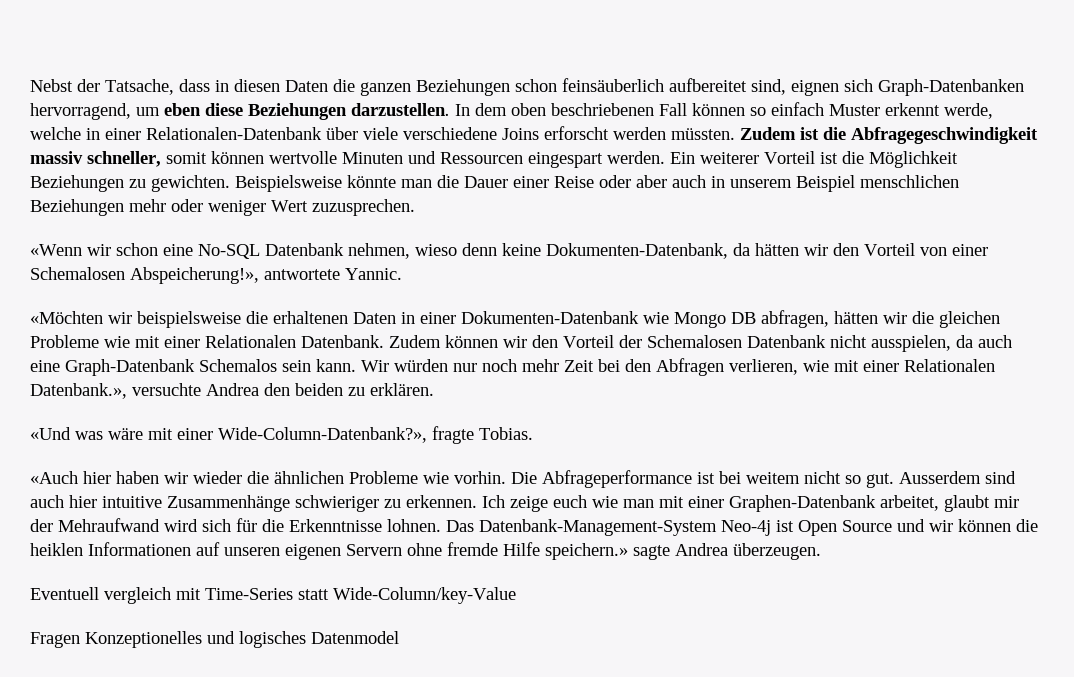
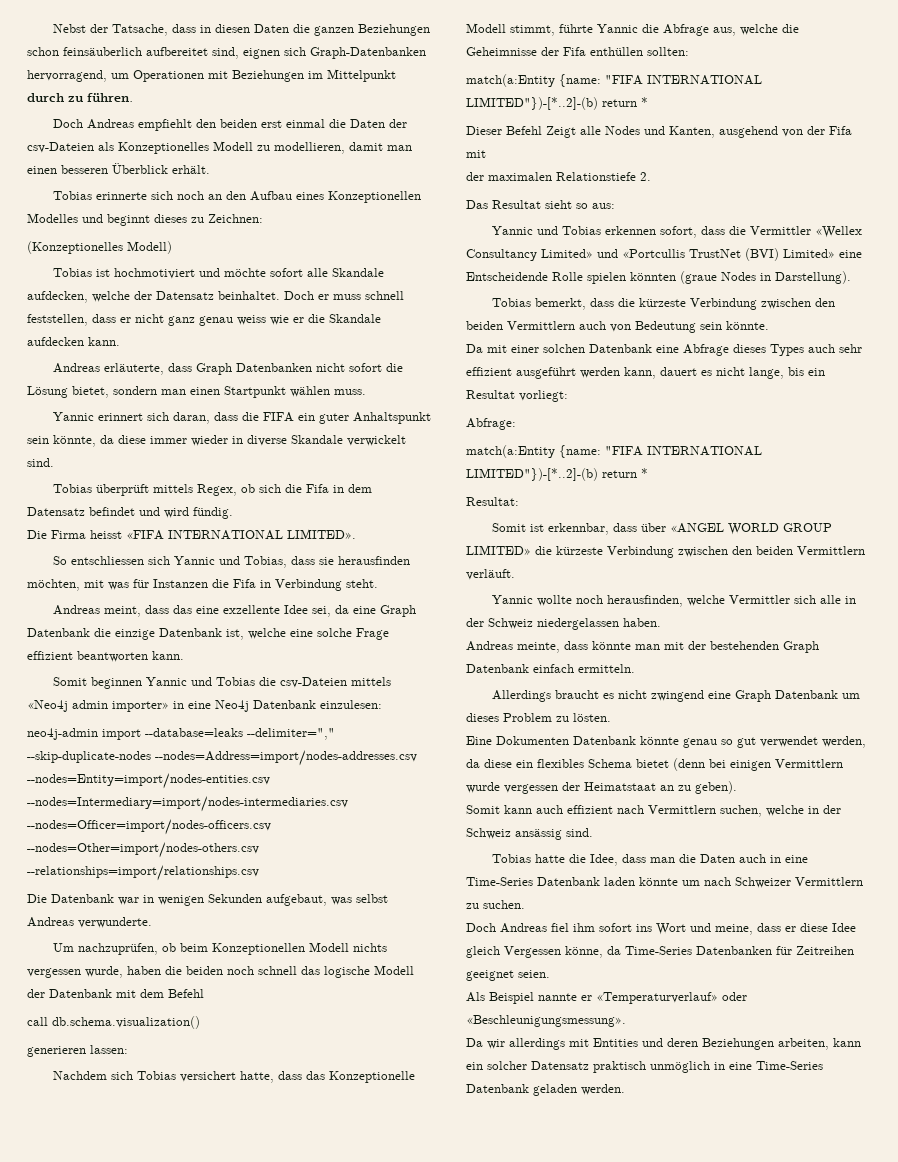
[164,102,993,120] [30,126,1038,144] [30,151,958,168] [30,175,959,192] [30,199,415,216] [30,243,988,259] [30,267,402,284] [30,310,1000,328] [30,335,1012,352] [30,358,995,376] [30,383,434,399] [30,426,533,444] [30,470,1016,488] [30,495,1019,512] [30,518,1038,536] [30,542,821,560] [30,587,516,604] [30,631,399,648] eben diese Beziehungen darzustellen. In dem oben beschriebenen Fall können so einfach Muster erkennt werde, welche in einer Relationalen-Datenbank über viele verschiedene Joins erforscht werden müssten. Zudem ist die Abfragegeschwindigkeit massiv schneller, somit können wertvolle Minuten und Ressourcen eingespart werden. Ein weiterer Vorteil ist die Möglichkeit Beziehungen zu gewichten. Beispielsweise könnte man die Dauer einer Reise oder aber auch in unserem Beispiel menschlichen Beziehungen mehr oder weniger Wert zuzusprechen. // «Wenn wir schon eine No-SQL Datenbank nehmen, wieso denn keine Dokumenten-Datenbank, da hätten wir den Vorteil von einer Schemalosen Abspeicherung!», antwortete Yannic. // «Möchten wir beispielsweise die erhaltenen Daten in einer Dokumenten-Datenbank wie Mongo DB abfragen, hätten wir die gleichen Probleme wie mit einer Relationalen Datenbank. Zudem können wir den Vorteil der Schemalosen Datenbank nicht ausspielen, da auch eine Graph-Datenbank Schemalos sein kann. Wir würden nur noch mehr Zeit bei den Abfragen verlieren, wie mit einer Relationalen Datenbank.», versuchte Andrea den beiden zu erklären. // «Und was wäre mit einer Wide-Column-Datenbank?», fragte Tobias. // «Auch hier haben wir wieder die ähnlichen Probleme wie vorhin. Die Abfrageperformance ist bei weitem nicht so gut. Ausserdem sind auch hier intuitive Zusammenhänge schwieriger zu erkennen. Ich zeige euch wie man mit einer Graphen-Datenbank arbeitet, glaubt mir der Mehraufwand wird sich für die Erkenntnisse lohnen. Das Datenbank-Management-System Neo-4j ist Open Source und wir können die heiklen Informationen auf unseren eigenen Servern ohne fremde Hilfe speichern.» sagte Andrea überzeugen. // Eventuell vergleich mit Time-Series statt Wide-Column/key-Value // Fragen Konzeptionelles und logisches Datenmodel -> [133,69,396,82] [27,93,133,102] [52,119,407,131] [27,141,412,154] [27,163,210,174] [52,191,421,203] [27,213,263,226] [27,241,172,254] [52,268,384,279] [27,291,404,303] [27,314,381,326] [27,337,120,346] [52,363,403,375] [27,386,366,398] [52,412,431,424] [27,435,406,447] [27,458,54,467] [52,484,372,496] [27,507,233,519] [27,529,356,540] [52,556,410,568] [27,579,378,591] [52,605,416,617] [27,628,389,640] [27,651,184,662] [52,677,391,689] [27,700,382,712] [27,728,335,740] [27,750,417,766] [27,773,270,789] [27,796,348,812] [27,819,271,835] [27,842,259,858] [27,865,259,881] [27,894,388,906] [27,917,152,928] [52,942,387,955] [27,965,414,978] [27,989,204,998] [27,1016,200,1029] [27,1045,128,1057] [52,1071,415,1083] [466,23,799,36] [466,47,689,56] [466,74,762,87] [466,97,648,110] [466,126,852,138] [466,150,486,158] [466,172,651,181] [466,200,615,209] [491,226,862,238] [466,248,862,261] [466,271,851,284] [491,298,835,310] [466,321,769,333] [466,344,862,356] [466,367,825,379] [466,390,568,402] [466,418,516,430] [466,445,762,458] [466,468,648,481] [466,497,519,506] [491,523,832,535] [466,545,865,558] [466,569,515,580] [491,595,856,607] [466,618,661,630] [466,641,819,653] [466,664,635,673] [491,690,860,702] [466,713,611,722] [466,736,866,748] [466,758,843,771] [466,781,737,794] [466,805,841,817] [466,828,593,840] [491,854,808,866] [466,877,863,888] [466,900,525,909] [466,923,856,935] [466,946,854,958] [466,970,550,981] [466,992,747,1004] [466,1015,626,1027] [466,1038,861,1050] [466,1061,823,1073] [466,1084,625,1096] Operationen mit Beziehungen im Mittelpunkt durch zu führen. // Doch Andreas empfiehlt den beiden erst einmal die Daten der csv-Dateien als Konzeptionelles Modell zu modellieren, damit man einen besseren Überblick erhält. // Tobias erinnerte sich noch an den Aufbau eines Konzeptionellen Modelles und beginnt dieses zu Zeichnen: // (Konzeptionelles Modell) // Tobias ist hochmotiviert und möchte sofort alle Skandale aufdecken, welche der Datensatz beinhaltet. Doch er muss schnell feststellen, dass er nicht ganz genau weiss wie er die Skandale aufdecken kann. // Andreas erläuterte, dass Graph Datenbanken nicht sofort die Lösung bietet, sondern man einen Startpunkt wählen muss. // Yannic erinnert sich daran, dass die FIFA ein guter Anhaltspunkt sein könnte, da diese immer wieder in diverse Skandale verwickelt sind. // Tobias überprüft mittels Regex, ob sich die Fifa in dem Datensatz befindet und wird fündig. // Die Firma heisst «FIFA INTERNATIONAL LIMITED». // So entschliessen sich Yannic und Tobias, dass sie herausfinden möchten, mit was für Instanzen die Fifa in Verbindung steht. // Andreas meint, dass das eine exzellente Idee sei, da eine Graph Datenbank die einzige Datenbank ist, welche eine solche Frage effizient beantworten kann. // Somit beginnen Yannic und Tobias die csv-Dateien mittels «Neo4j admin importer» in eine Neo4j Datenbank einzulesen: // neo4j-admin import --database=leaks --delimiter="," --skip-duplicate-nodes --nodes=Address=import/nodes-addresses.csv --nodes=Entity=import/nodes-entities.csv --nodes=Intermediary=import/nodes-intermediaries.csv --nodes=Officer=import/nodes-officers.csv --nodes=Other=import/nodes-others.csv --relationships=import/relationships.csv // Die Datenbank war in wenigen Sekunden aufgebaut, was selbst Andreas verwunderte. // Um nachzuprüfen, ob beim Konzeptionellen Modell nichts vergessen wurde, haben die beiden noch schnell das logische Modell der Datenbank mit dem Befehl // call db.schema.visualization() // generieren lassen: // Nachdem sich Tobias versichert hatte, dass das Konzeptionelle Modell stimmt, führte Yannic die Abfrage aus, welche die Geheimnisse der Fifa enthüllen sollten: // match(a:Entity {name: "FIFA INTERNATIONAL LIMITED"})-[*..2]-(b) return * // Dieser Befehl Zeigt alle Nodes und Kanten, ausgehend von der Fifa mit // der maximalen Relationstiefe 2. // Das Resultat sieht so aus: // Yannic und Tobias erkennen sofort, dass die Vermittler «Wellex Consultancy Limited» und «Portcullis TrustNet (BVI) Limited» eine Entscheidende Rolle spielen könnten (graue Nodes in Darstellung). // Tobias bemerkt, dass die kürzeste Verbindung zwischen den beiden Vermittlern auch von Bedeutung sein könnte. // Da mit einer solchen Datenbank eine Abfrage dieses Types auch sehr effizient ausgeführt werden kann, dauert es nicht lange, bis ein Resultat vorliegt: // Abfrage: // match(a:Entity {name: "FIFA INTERNATIONAL LIMITED"})-[*..2]-(b) return * // Resultat: // Somit ist erkennbar, dass über «ANGEL WORLD GROUP LIMITED» die kürzeste Verbindung zwischen den beiden Vermittlern verläuft. // Yannic wollte noch herausfinden, welche Vermittler sich alle in der Schweiz niedergelassen haben. // Andreas meinte, dass könnte man mit der bestehenden Graph Datenbank einfach ermitteln. // Allerdings braucht es nicht zwingend eine Graph Datenbank um dieses Problem zu lösten. // Eine Dokumenten Datenbank könnte genau so gut verwendet werden, da diese ein flexibles Schema bietet (denn bei einigen Vermittlern wurde vergessen der Heimatstaat an zu geben). // Somit kann auch effizient nach Vermittlern suchen, welche in der Schweiz ansässig sind. // Tobias hatte die Idee, dass man die Daten auch in eine Time-Series Datenbank laden könnte um nach Schweizer Vermittlern zu suchen. // Doch Andreas fiel ihm sofort ins Wort und meine, dass er diese Idee gleich Vergessen könne, da Time-Series Datenbanken für Zeitreihen geeignet seien. // Als Beispiel nannte er «Temperaturverlauf» oder «Beschleunigungsmessung». // Da wir allerdings mit Entities und deren Beziehungen arbeiten, kann ein solcher Datensatz praktisch unmöglich in eine Time-Series Datenbank geladen werden.

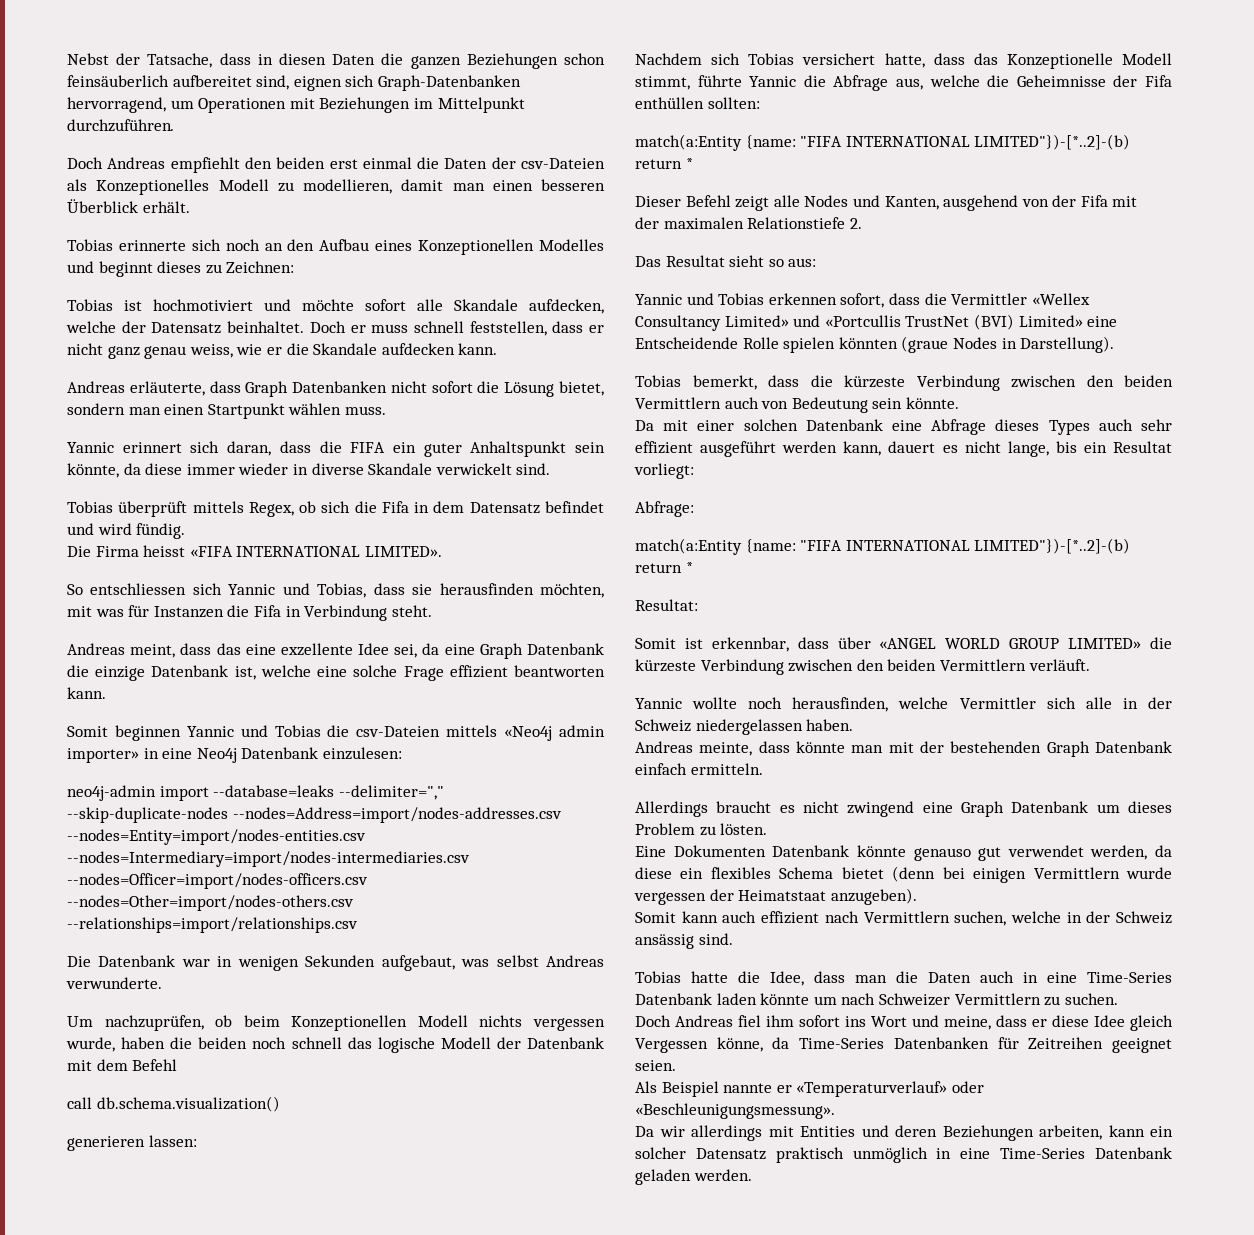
[27,93,133,102] durch zu führen. -> [67,119,174,132] durchzuführen.
[27,241,172,254] // (Konzeptionelles Modell) -> (295, 267) none
[237,315,266,325] weiss -> [189,344,233,358] weiss,
[546,126,576,138] Zeigt -> [735,196,770,211] zeigt
[683,738,733,748] genau so -> [913,848,971,861] genauso
[660,781,737,794] an zu geben). -> [830,888,917,905] anzugeben).

